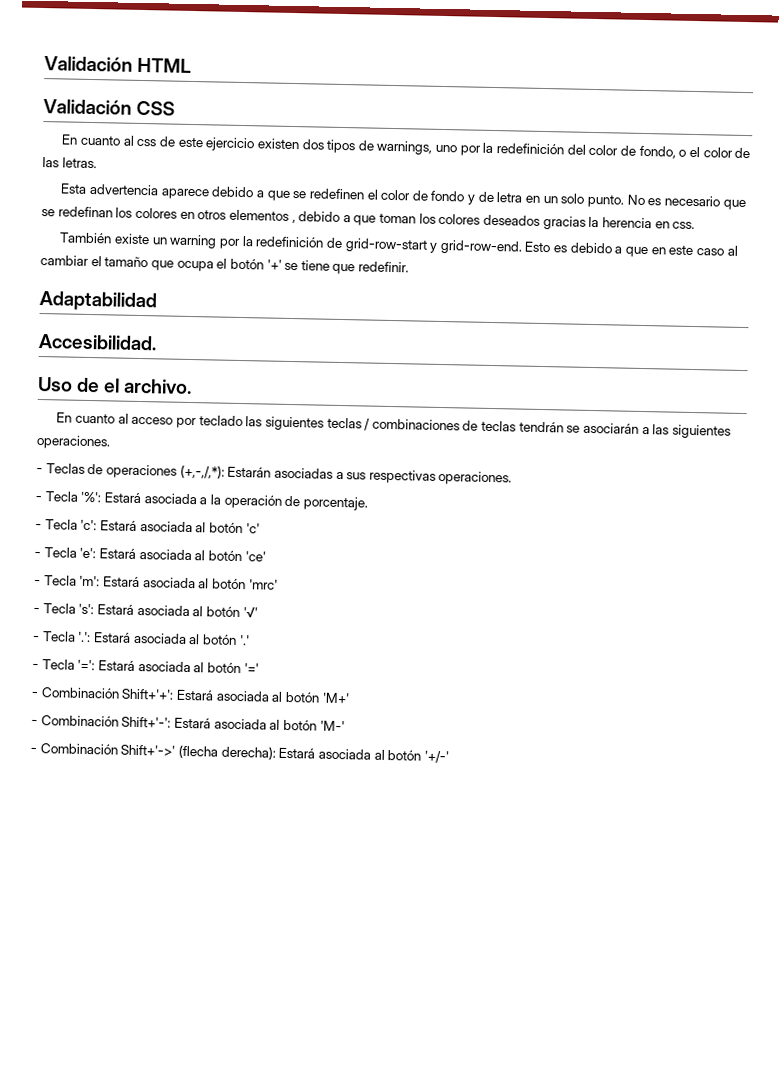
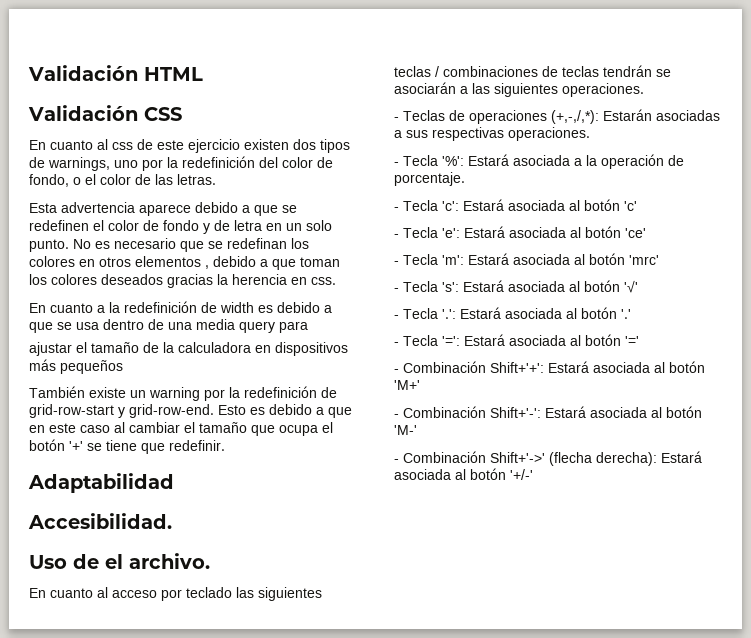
(696, 225) none -> [29,301,332,313] [29,319,308,333] [29,342,348,356] [29,359,123,374] // En cuanto a la redefinición de width es debido a que se usa dentro de una media query para // ajustar el tamaño de la calculadora en dispositivos más pequeños

